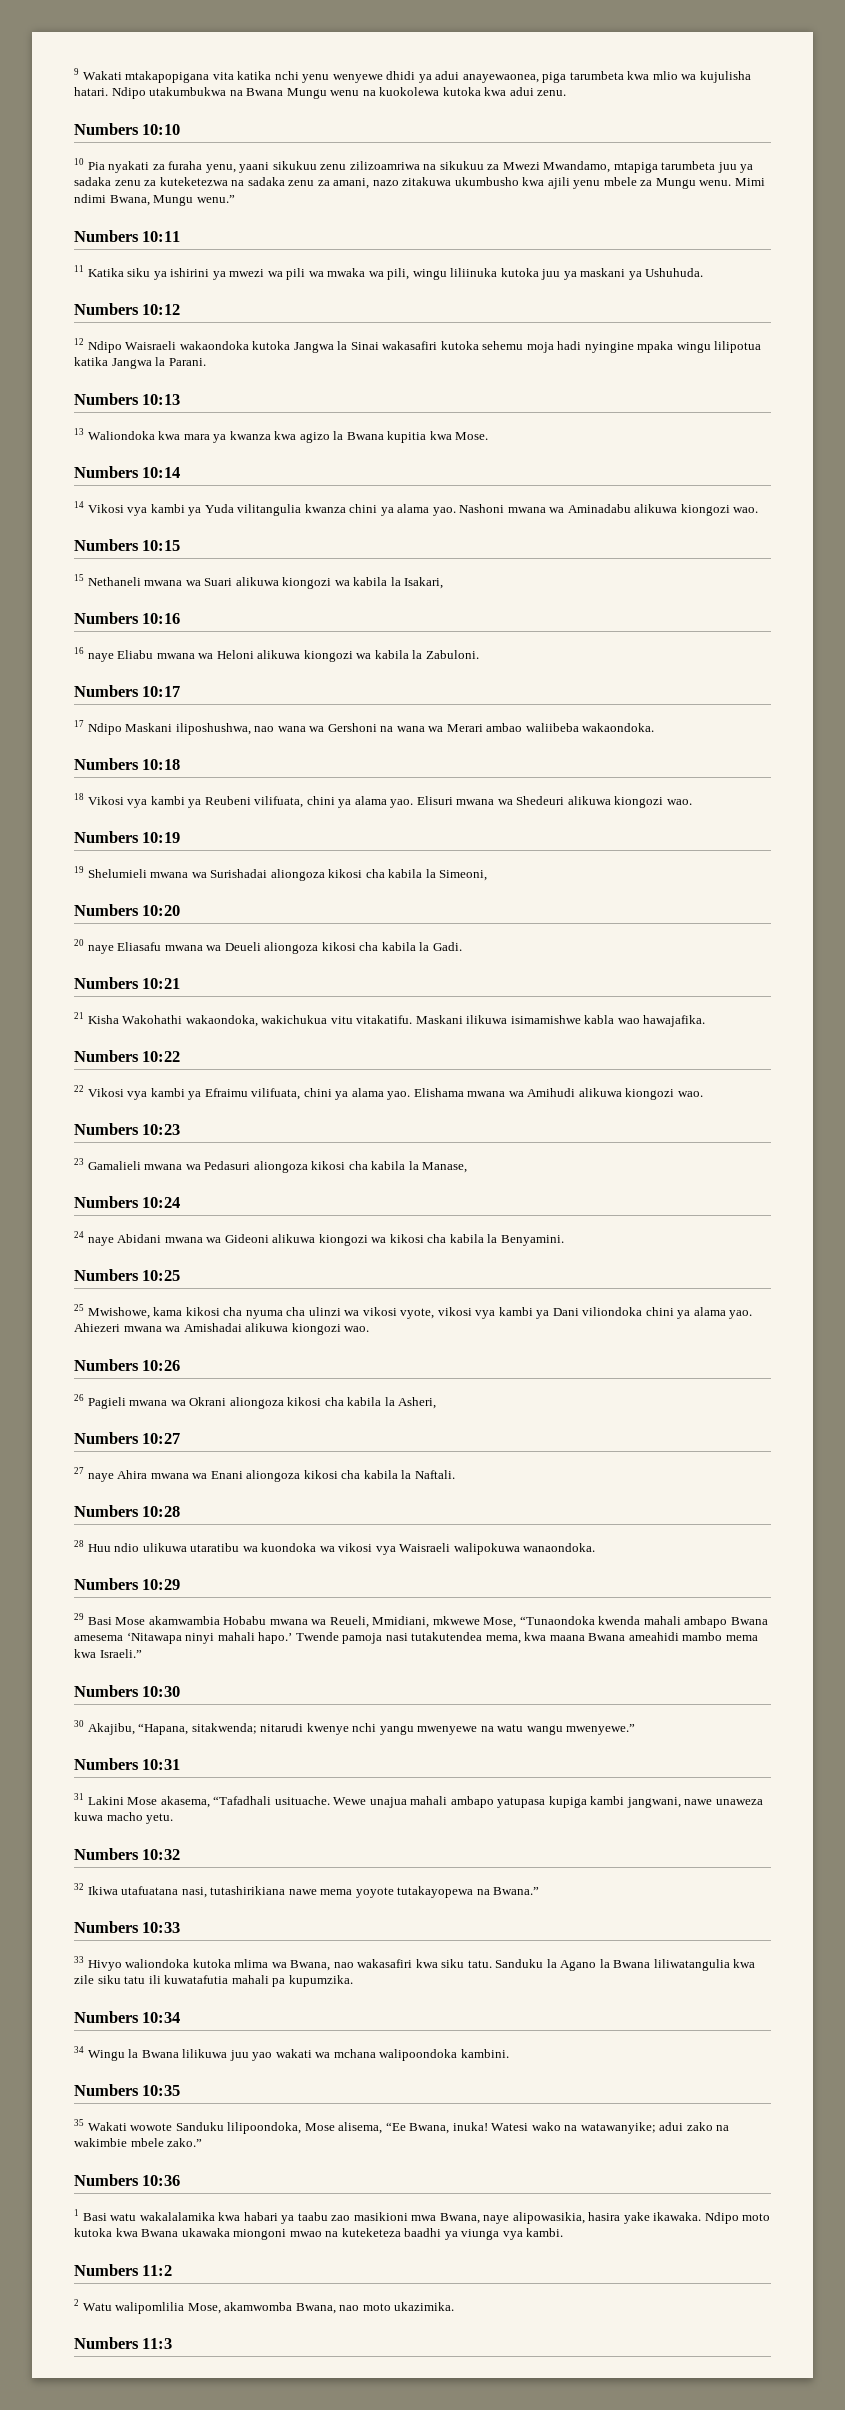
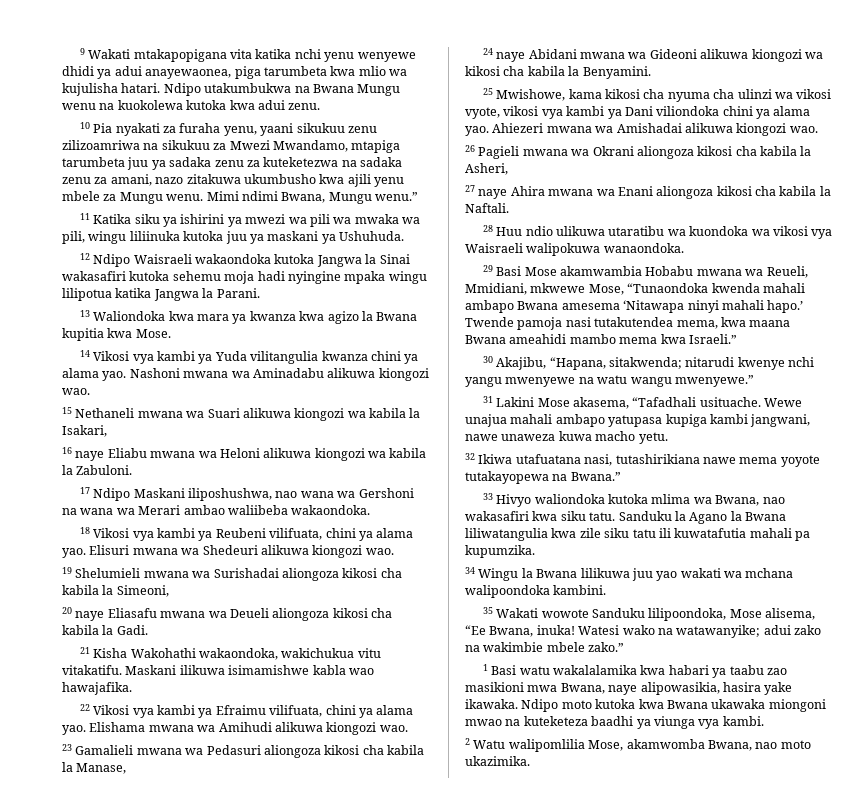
[74,123,181,135] // Numbers 10:10 -> (321, 106) none
[74,230,181,242] // Numbers 10:11 -> (418, 196) none
[74,303,181,315] // Numbers 10:12 -> (404, 236) none
[74,393,181,405] // Numbers 10:13 -> (260, 293) none
[74,466,181,478] // Numbers 10:14 -> (171, 333) none
[74,539,181,551] // Numbers 10:15 -> (90, 391) none
[74,612,181,624] // Numbers 10:16 -> (107, 431) none
[74,685,181,697] // Numbers 10:17 -> (133, 470) none
[74,758,181,770] // Numbers 10:18 -> (371, 510) none
[74,831,181,843] // Numbers 10:19 -> (394, 551) none
[74,904,181,916] // Numbers 10:20 -> (169, 591) none
[74,977,181,989] // Numbers 10:21 -> (148, 630) none
[74,1050,181,1062] // Numbers 10:22 -> (132, 688) none
[74,1123,181,1135] // Numbers 10:23 -> (408, 728) none
[74,1196,181,1208] // Numbers 10:24 -> (127, 768) none
[74,1269,181,1281] // Numbers 10:25 -> (651, 72) none
[74,1359,181,1371] // Numbers 10:26 -> (818, 129) none
[74,1432,181,1444] // Numbers 10:27 -> (508, 169) none
[74,1505,181,1517] // Numbers 10:28 -> (509, 208) none
[74,1578,181,1590] // Numbers 10:29 -> (684, 248) none
[74,1685,181,1697] // Numbers 10:30 -> (737, 339) none
[74,1758,181,1770] // Numbers 10:31 -> (754, 381) none
[74,1848,181,1860] // Numbers 10:32 -> (668, 438) none
[74,1921,181,1933] // Numbers 10:33 -> (621, 476) none
[74,2011,181,2023] // Numbers 10:34 -> (535, 551) none
[74,2084,181,2096] // Numbers 10:35 -> (607, 590) none
[74,2174,181,2186] // Numbers 10:36 -> (625, 647) none
[74,2264,173,2276] // Numbers 11:2 -> (764, 721) none
[74,2337,173,2349] // Numbers 11:3 -> (530, 761) none

